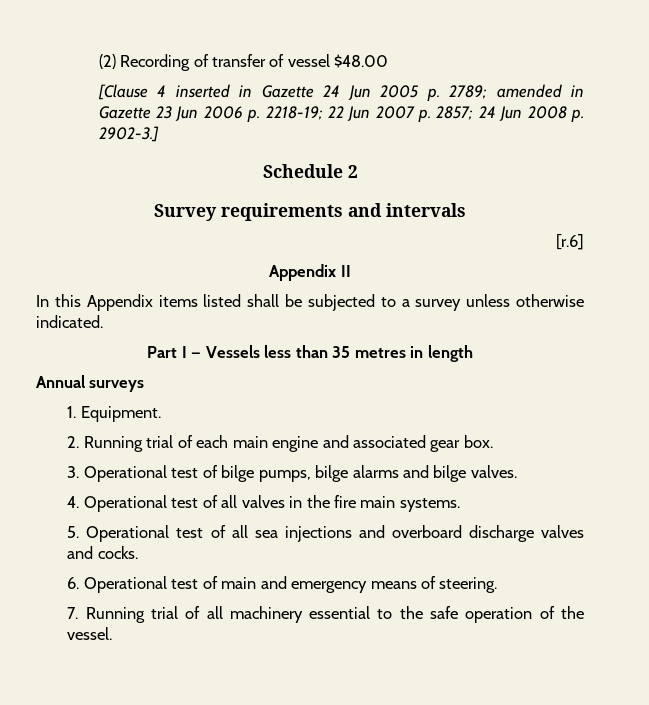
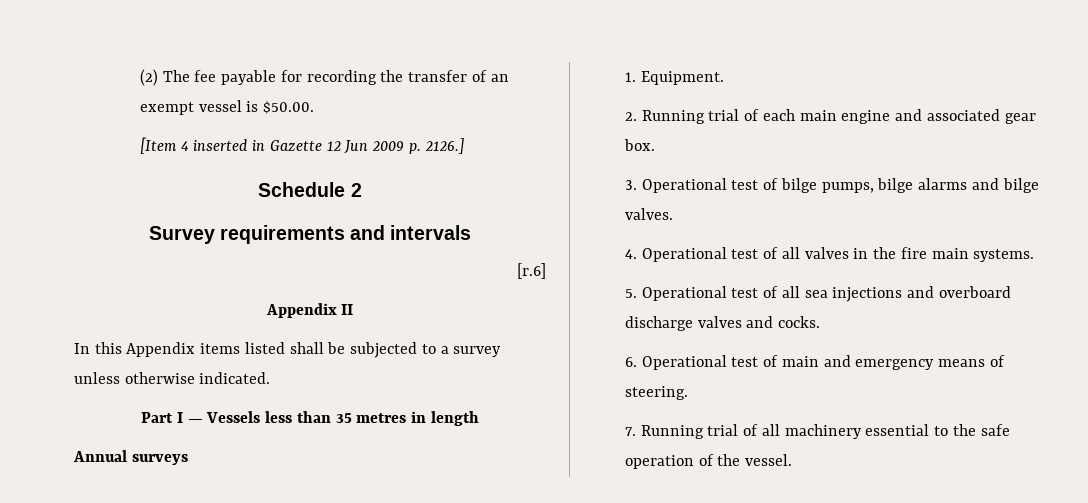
[120,54,389,71] [97,84,585,101] [98,106,584,122] [98,126,159,142] Recording of transfer of vessel $48.00 // [Clause 4 inserted in Gazette 24 Jun 2005 p. 2789; amended in Gazette 23 Jun 2006 p. 2218-19; 22 Jun 2007 p. 2857; 24 Jun 2008 p. 2902-3.] -> [162,70,509,85] [140,100,315,115] [140,137,464,154] The fee payable for recording the transfer of an exempt vessel is $50.00. // [Item 4 inserted in Gazette 12 Jun 2009 p. 2126.]

